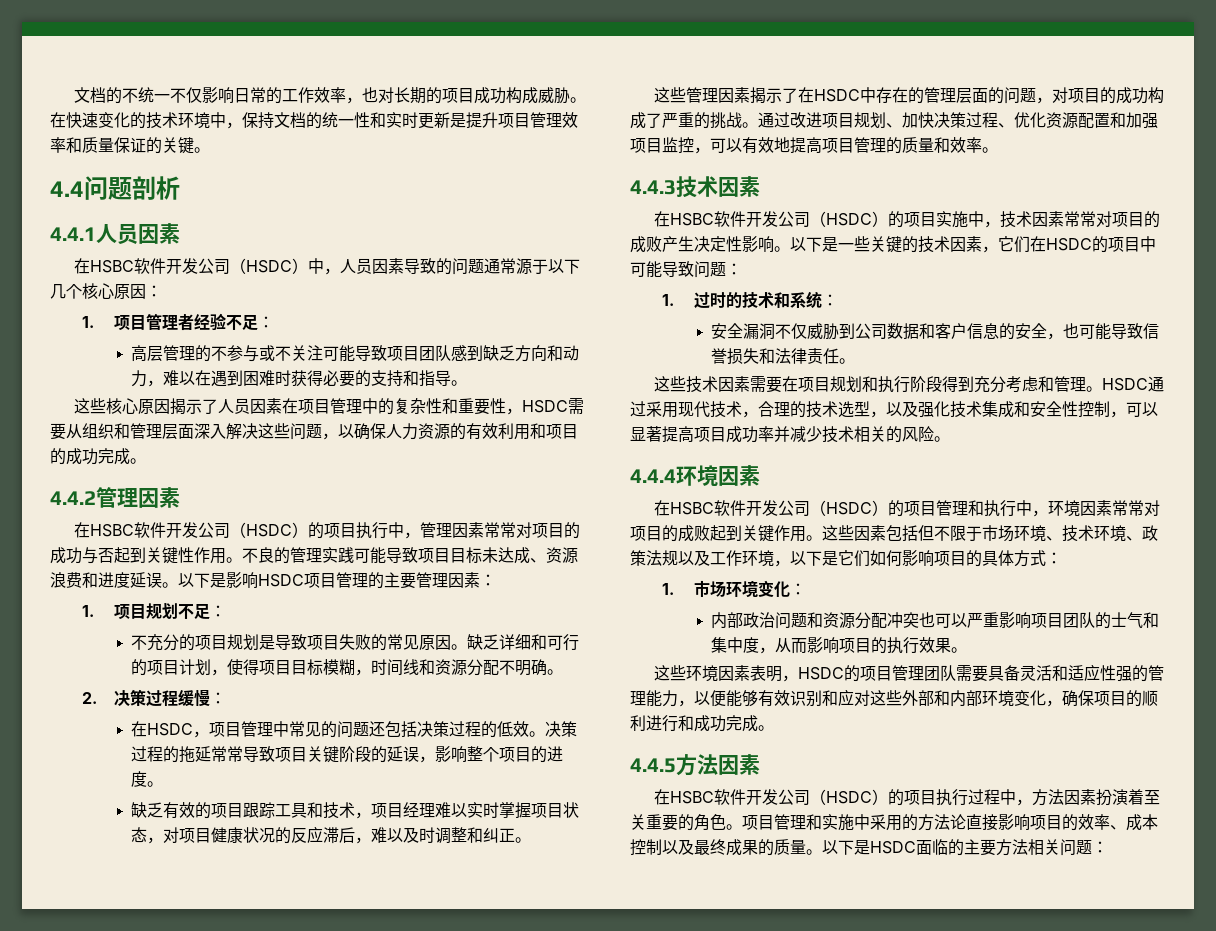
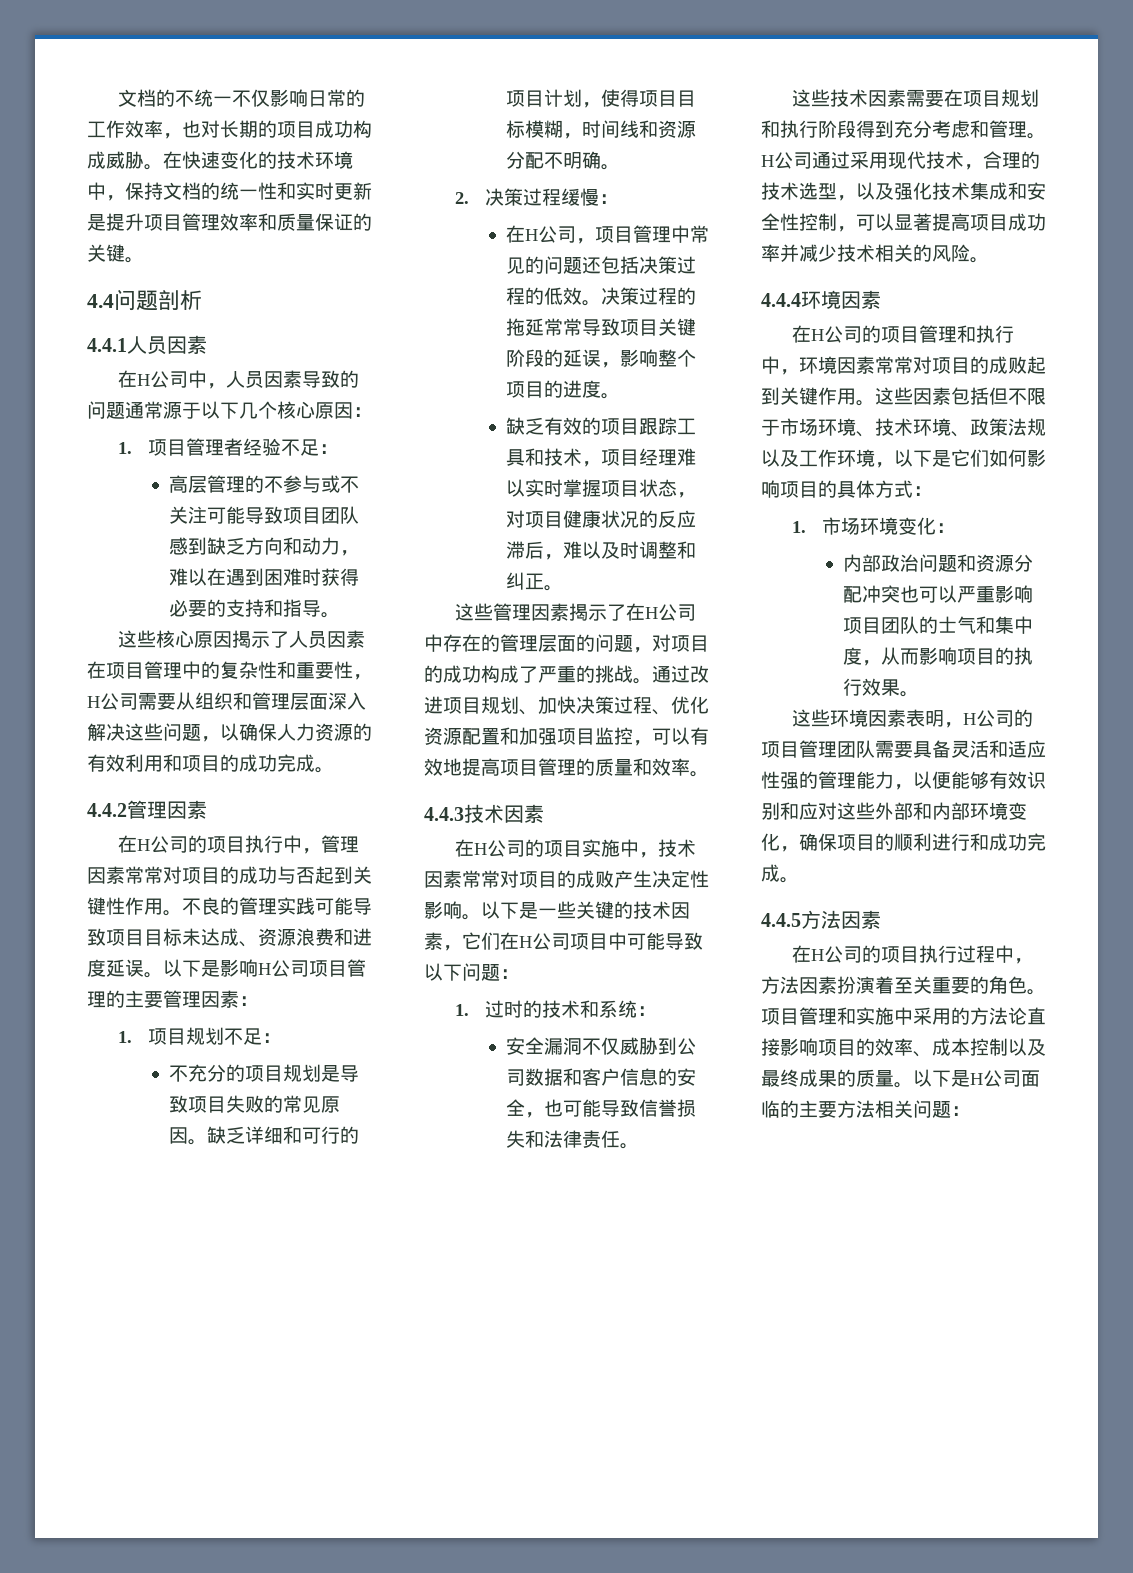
[89,258,308,274] HSBC软件开发公司（HSDC） -> [137,371,189,388] H公司
[521,400,568,413] HSDC -> [87,693,138,710] H公司
[89,522,308,538] HSBC软件开发公司（HSDC） -> [137,836,189,853] H公司
[258,574,304,587] HSDC -> [258,960,309,977] H公司
[147,723,194,736] HSDC -> [524,226,576,243] H公司
[813,89,860,102] HSDC -> [645,604,697,621] H公司
[669,211,888,227] HSBC软件开发公司（HSDC） -> [474,840,526,857] H公司
[1046,236,1108,253] HSDC的 -> [519,933,570,950] H公司
(694, 269) none -> [424,963,462,981] 以下
[1101,378,1148,391] HSDC -> [761,152,812,169] H公司
[669,500,888,516] HSBC软件开发公司（HSDC） -> [811,326,863,343] H公司
[797,667,844,680] HSDC -> [963,710,1015,727] H公司
[669,789,888,805] HSBC软件开发公司（HSDC） -> [811,946,863,963] H公司
[870,841,916,854] HSDC -> [970,1070,1021,1087] H公司

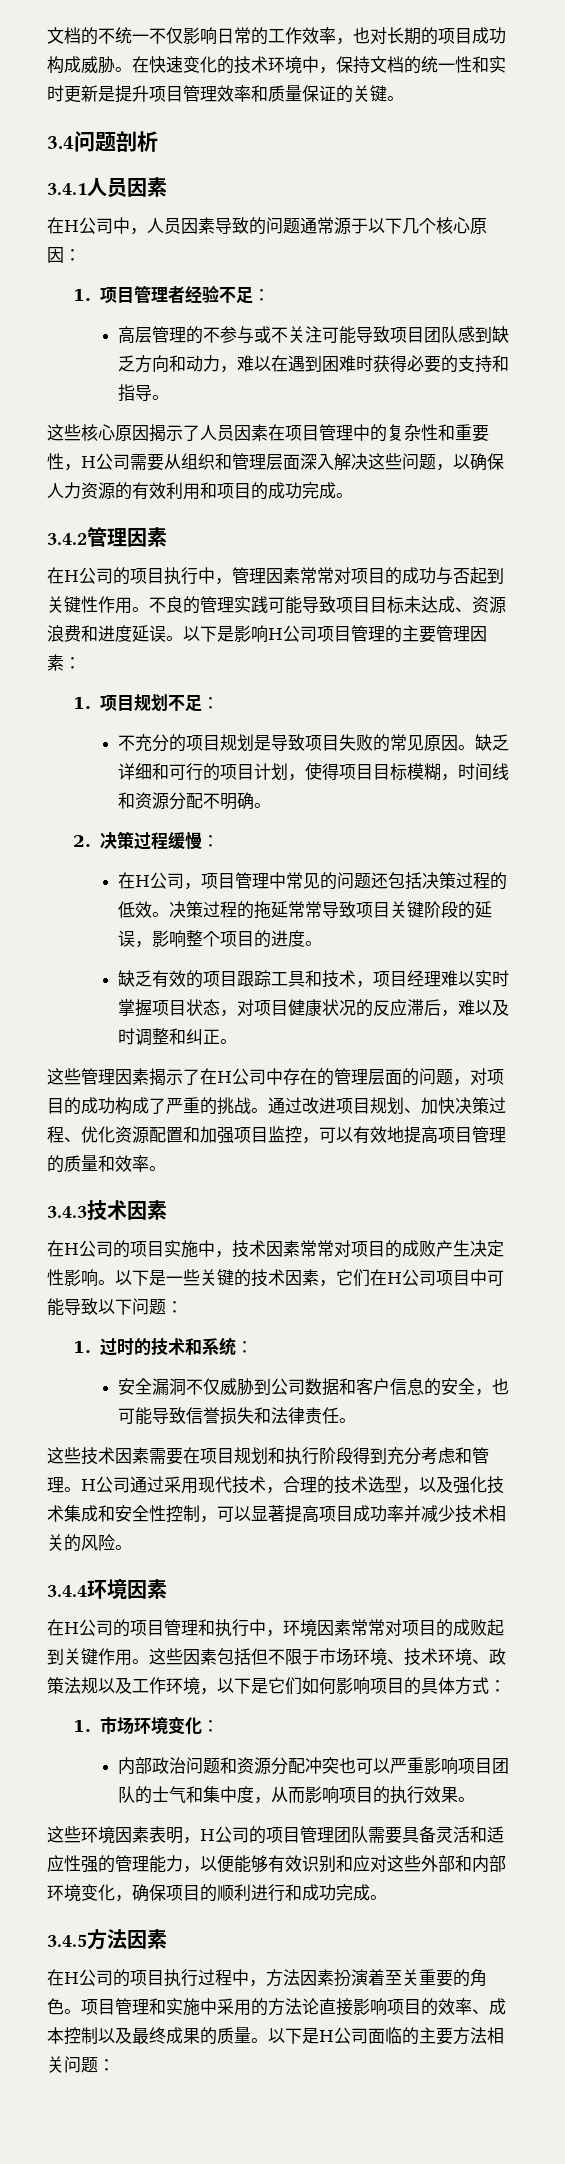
[87,294,114,308] 4.4 -> [47,136,74,149] 3.4
[87,338,127,352] 4.4.1 -> [47,183,87,195] 3.4.1
[87,803,127,817] 4.4.2 -> [47,533,87,545] 3.4.2
[424,807,464,821] 4.4.3 -> [47,1206,87,1218] 3.4.3
[761,293,801,307] 4.4.4 -> [47,1585,87,1597] 3.4.4
[761,913,801,927] 4.4.5 -> [47,1934,87,1947] 3.4.5

